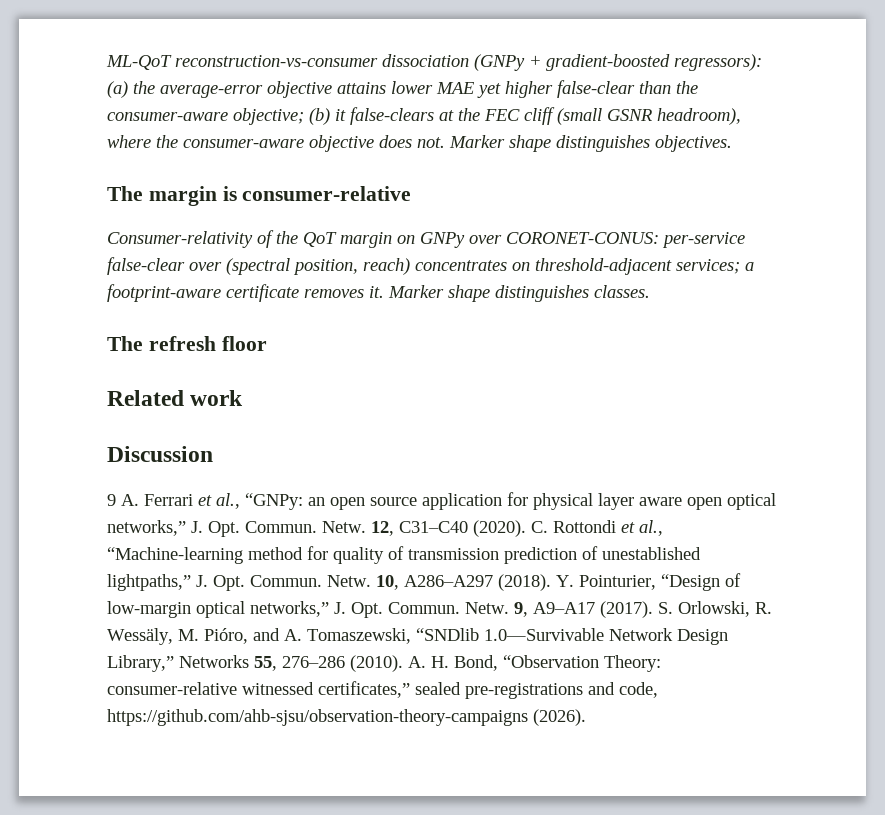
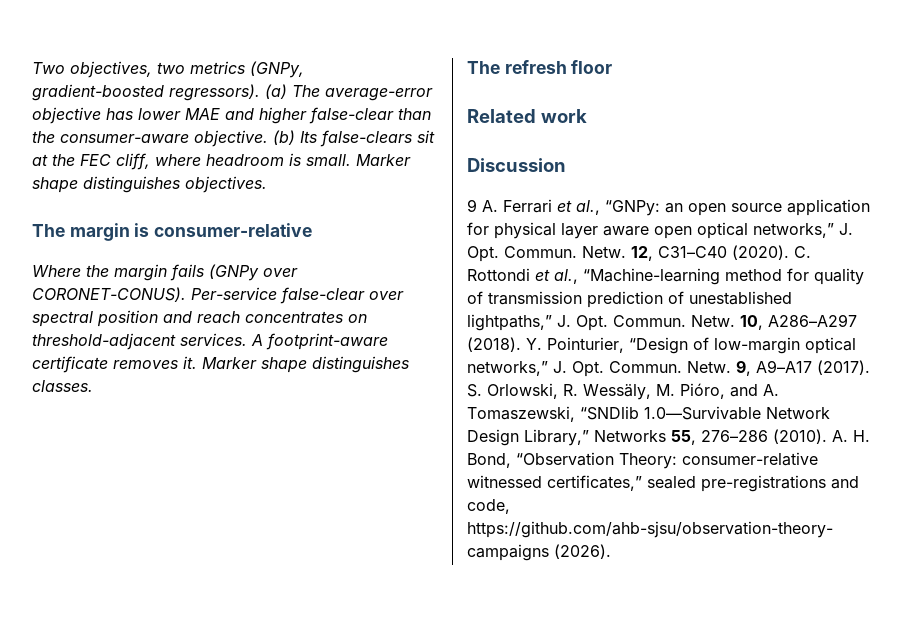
[106,54,762,71] [107,81,155,98] ML-QoT reconstruction-vs-consumer dissociation (GNPy + gradient-boosted regressors): (a) the -> [32,61,304,78] [32,84,320,101] Two objectives, two metrics (GNPy, gradient-boosted regressors). (a) The
[337,82,386,94] attains -> [106,108,133,120] has
[477,83,501,98] yet -> [225,108,254,120] and
[233,107,741,125] [107,135,445,152] objective; (b) it false-clears at the FEC cliff (small GSNR headroom), where the consumer-aware objective does not. -> [194,130,435,147] [32,153,351,170] objective. (b) Its false-clears sit at the FEC cliff, where headroom is small.
[107,230,745,248] [107,257,410,275] Consumer-relativity of the QoT margin on GNPy over CORONET-CONUS: per-service false-clear over (spectral position, reach) -> [32,264,298,281] [32,287,404,304] [32,310,240,327] Where the margin fails (GNPy over CORONET-CONUS). Per-service false-clear over spectral position and reach
[676,259,754,274] services; a -> [180,333,263,346] services. A

